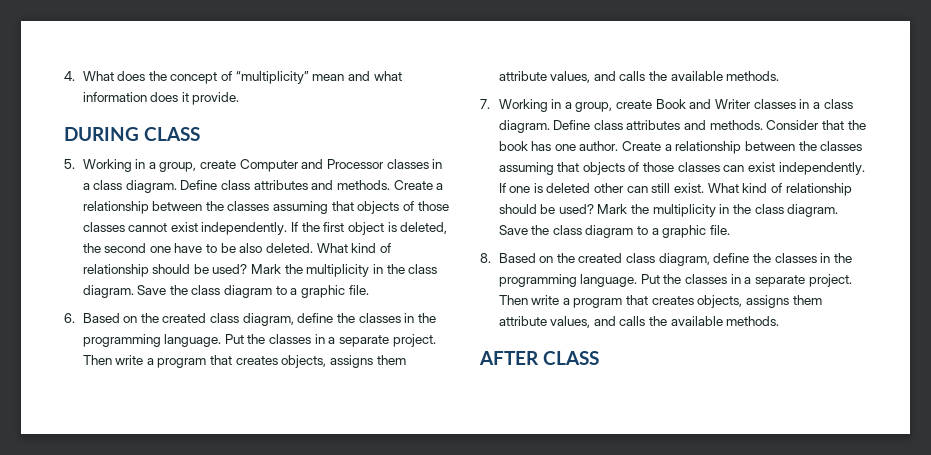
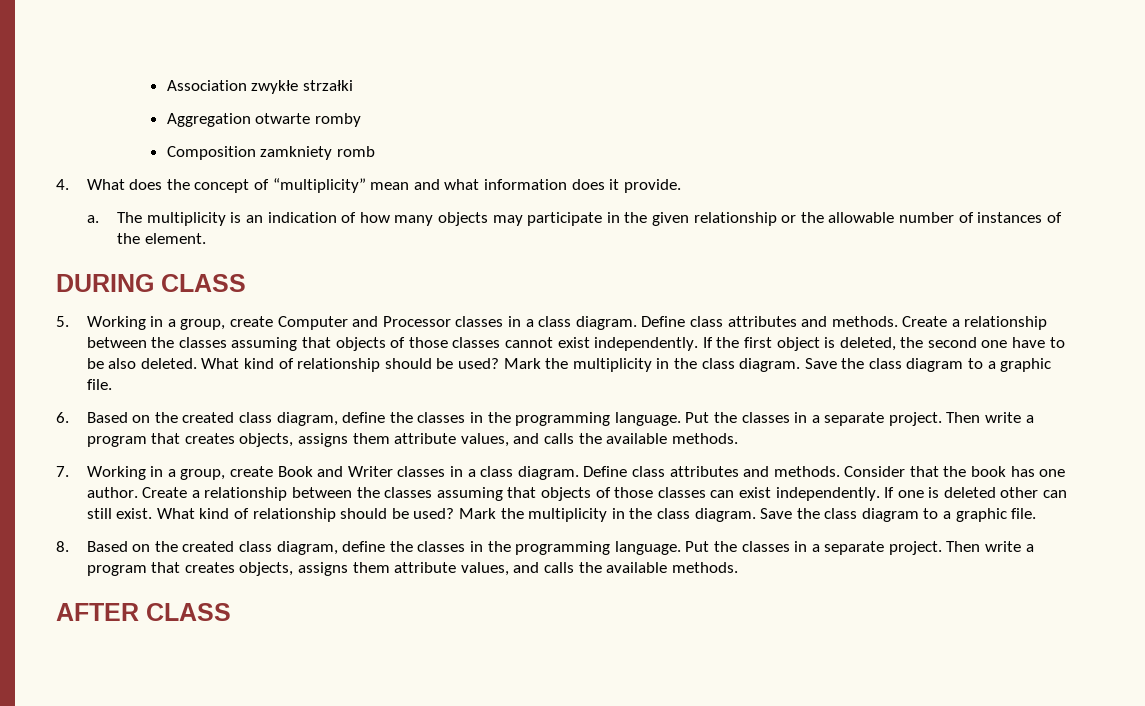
(64, 76) none -> [166,80,353,94] [166,113,361,127] [166,146,375,160] Association zwykłe strzałki // Aggregation otwarte romby // Composition zamkniety romb //
(240, 98) none -> [86,212,1062,226] [117,233,206,244] // a. The multiplicity is an indication of how many objects may participate in the given relationship or the allowable number of instances of the element.

